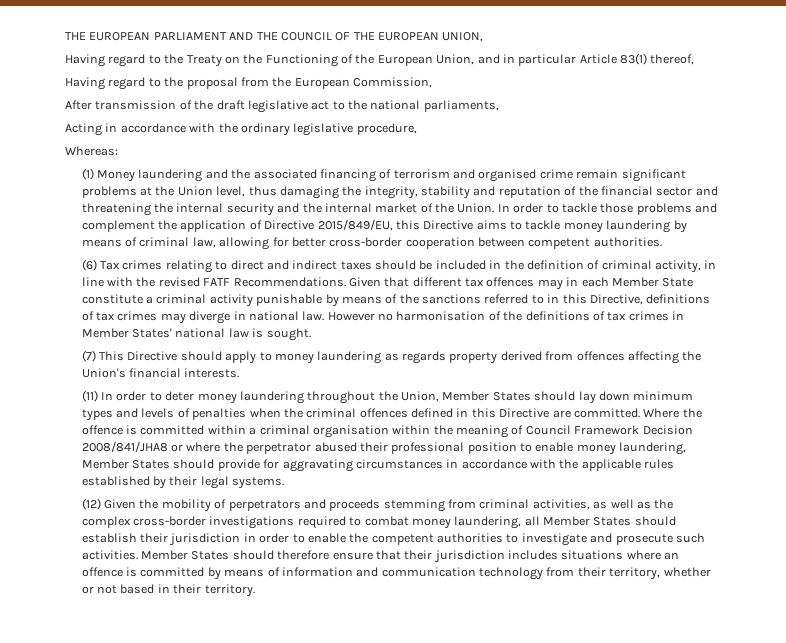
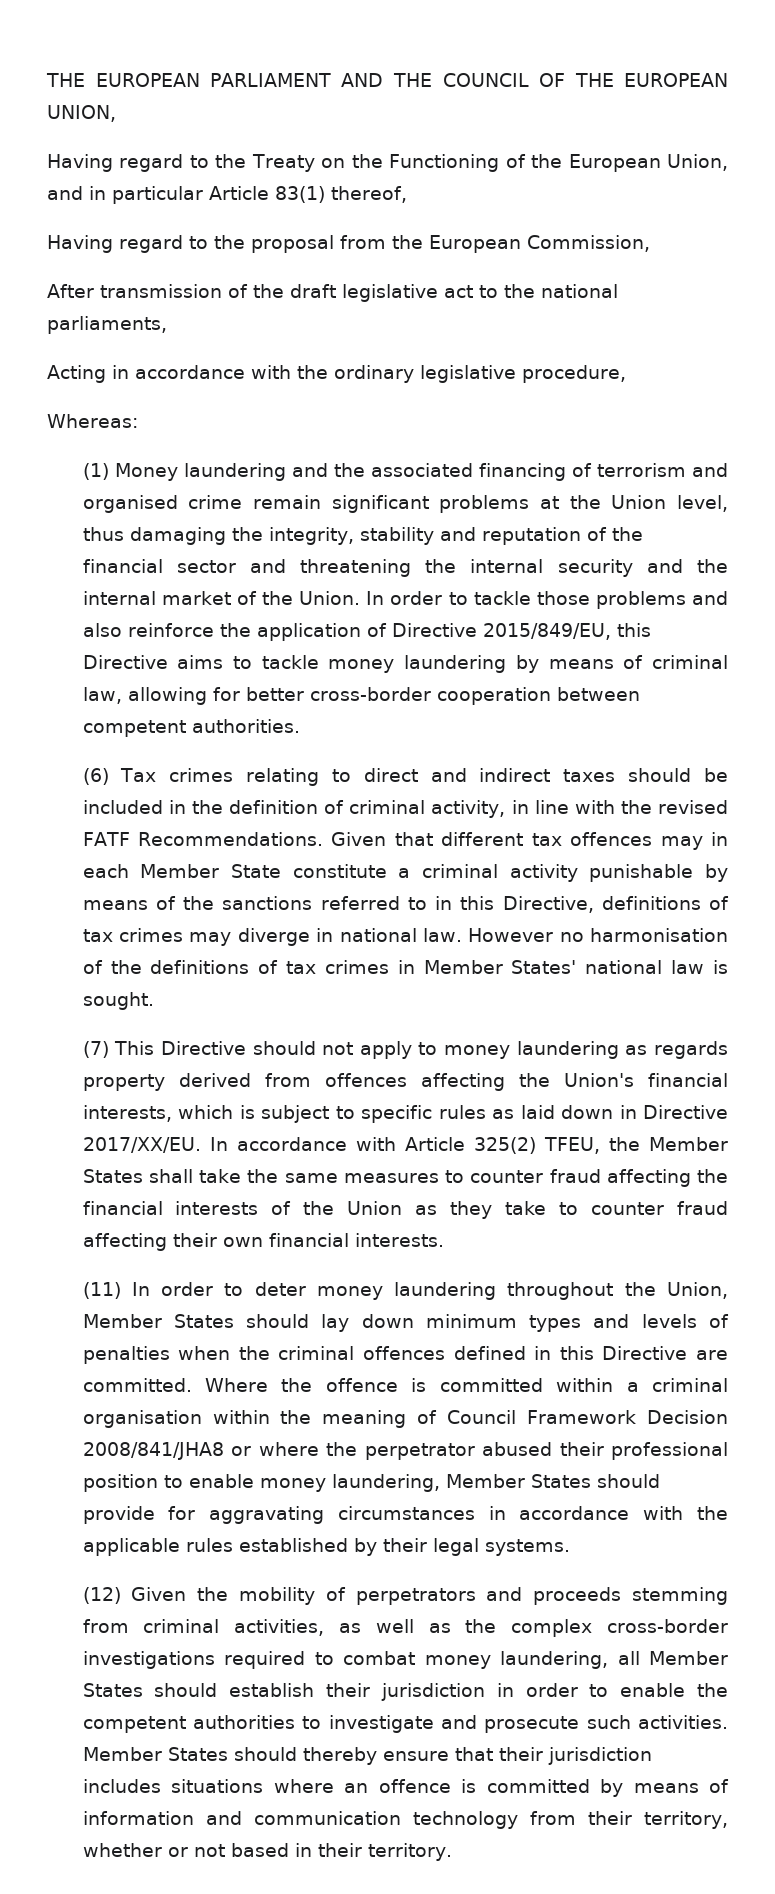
[81,220,155,232] complement -> [82,623,214,637] also reinforce
(222, 356) none -> [322,1042,354,1055] not
(182, 373) none -> [82,1105,729,1123] [82,1137,728,1154] [82,1169,728,1187] [82,1201,728,1219] [82,1233,349,1251] interests, which is subject to specific rules as laid down in Directive 2017/XX/EU. In accordance with Article 325(2) TFEU, the Member States shall take the same measures to counter fraud affecting the financial interests of the Union as they take to counter fraud affecting their own financial
[277,550,330,560] therefore -> [302,1747,377,1765] thereby

